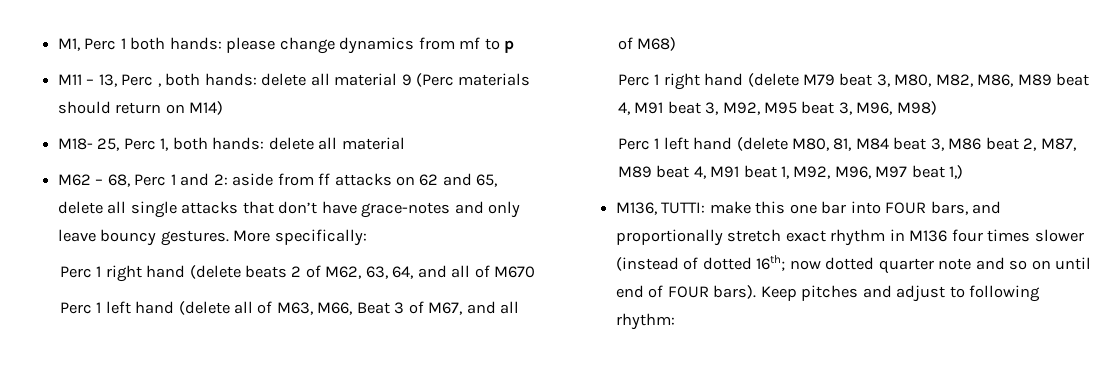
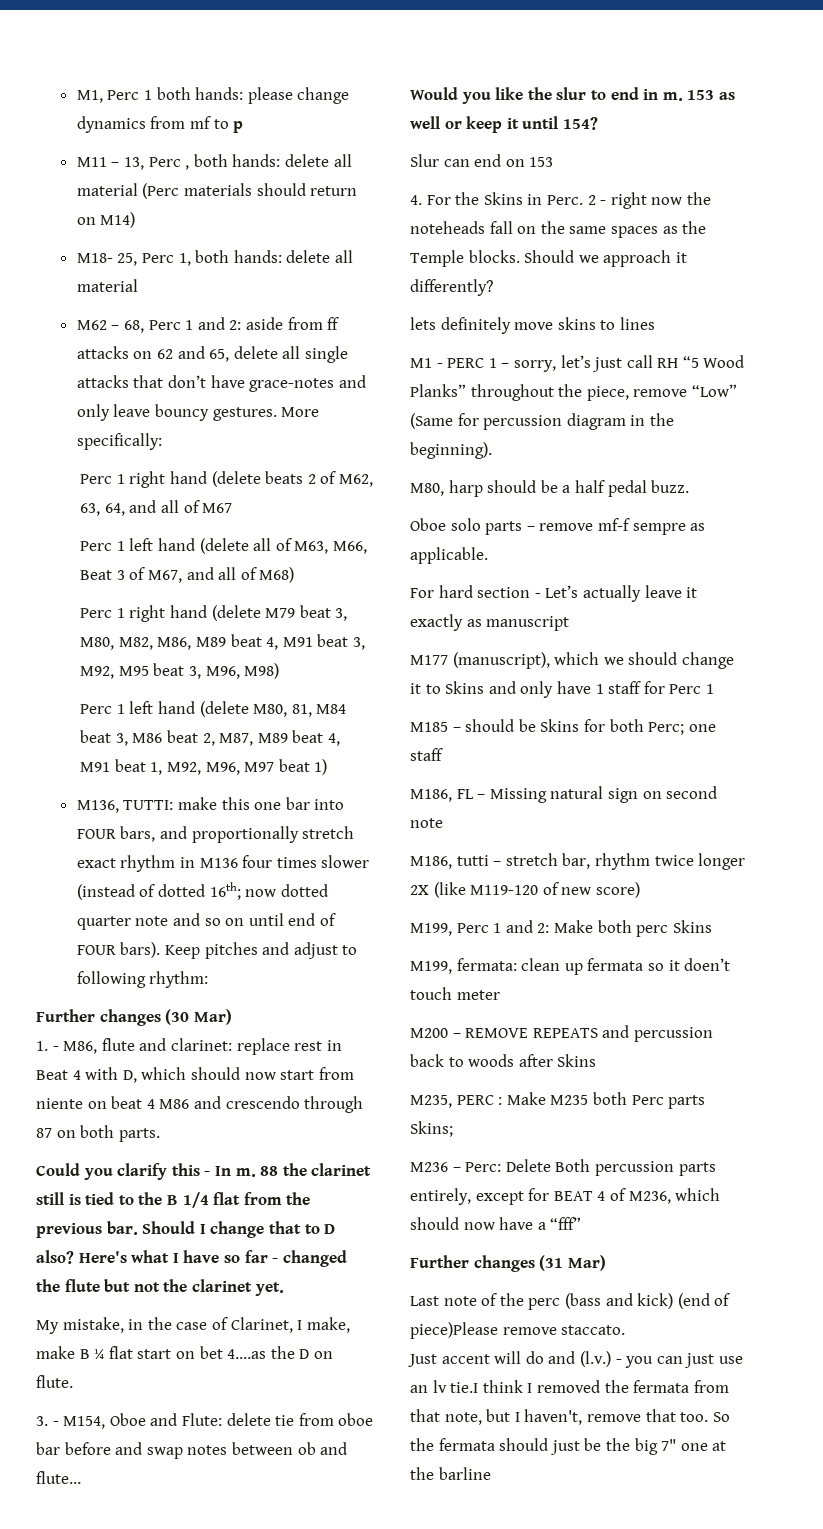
[401,74,412,86] 9 -> (138, 189) none
[494,266,536,278] M670 -> [202,503,233,513] M67
[949,165,964,179] 1,) -> [314,759,328,775] 1)
(675, 321) none -> [36,1009,232,1026] [36,1038,342,1055] [36,1067,354,1083] [36,1096,364,1113] [36,1125,160,1142] [36,1163,372,1180] [36,1192,311,1208] [36,1221,336,1238] [36,1250,347,1267] [36,1279,284,1296] [36,1317,350,1334] [36,1346,333,1359] [36,1375,73,1388] [36,1413,374,1429] [36,1442,348,1459] [36,1471,81,1484] [410,87,735,104] [410,116,598,133] [410,154,554,167] [410,192,711,209] [410,221,707,238] [410,250,687,267] [410,279,493,296] [410,317,655,334] [410,355,745,372] [410,384,737,401] [410,413,674,430] [410,442,492,459] [410,480,690,497] [410,518,706,535] [410,547,488,564] [410,585,698,602] [410,614,570,631] [410,652,734,669] [410,681,714,698] [410,719,716,735] [410,748,443,761] [410,786,718,803] [410,818,443,828] [410,853,746,870] [410,882,640,898] [410,920,712,937] [410,958,731,975] [410,987,500,1000] [410,1025,713,1042] [410,1054,597,1067] [410,1092,706,1109] [410,1121,453,1137] [410,1159,716,1176] [410,1188,721,1205] [410,1217,582,1230] [410,1255,606,1272] [410,1293,731,1310] [410,1322,626,1339] [408,1351,743,1368] [410,1380,729,1393] [410,1409,730,1425] [410,1438,727,1455] [410,1467,491,1480] // Further changes (30 Mar) // 1. - M86, flute and clarinet: replace rest in Beat 4 with D, which should now start from niente on beat 4 M86 and crescendo through 87 on both parts. // Could you clarify this - In m. 88 the clarinet still is tied to the B 1/4 flat from the previous bar. Should I change that to D also? Here's what I have so far - changed the flute but not the clarinet yet. // My mistake, in the case of Clarinet, I make, make B ¼ flat start on bet 4....as the D on flute. // 3. - M154, Oboe and Flute: delete tie from oboe bar before and swap notes between ob and flute… // Would you like the slur to end in m. 153 as well or keep it until 154? // Slur can end on 153 // 4. For the Skins in Perc. 2 - right now the noteheads fall on the same spaces as the Temple blocks. Should we approach it differently? // lets definitely move skins to lines // M1 - PERC 1 – sorry, let’s just call RH “5 Wood Planks” throughout the piece, remove “Low” (Same for percussion diagram in the beginning). // M80, harp should be a half pedal buzz. // Oboe solo parts – remove mf-f sempre as applicable. // For hard section - Let’s actually leave it exactly as manuscript // M177 (manuscript), which we should change it to Skins and only have 1 staff for Perc 1 // M185 – should be Skins for both Perc; one staff // M186, FL – Missing natural sign on second note // M186, tutti – stretch bar, rhythm twice longer 2X (like M119-120 of new score) // M199, Perc 1 and 2: Make both perc Skins // M199, fermata: clean up fermata so it doen’t touch meter // M200 – REMOVE REPEATS and percussion back to woods after Skins // M235, PERC : Make M235 both Perc parts Skins; // M236 – Perc: Delete Both percussion parts entirely, except for BEAT 4 of M236, which should now have a “fff” // Further changes (31 Mar) // Last note of the perc (bass and kick) (end of piece)Please remove staccato. // Just accent will do and (l.v.) - you can just use an lv tie.I think I removed the fermata from that note, but I haven't, remove that too. So the fermata should just be the big 7" one at the barline

